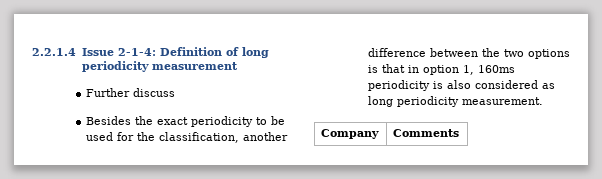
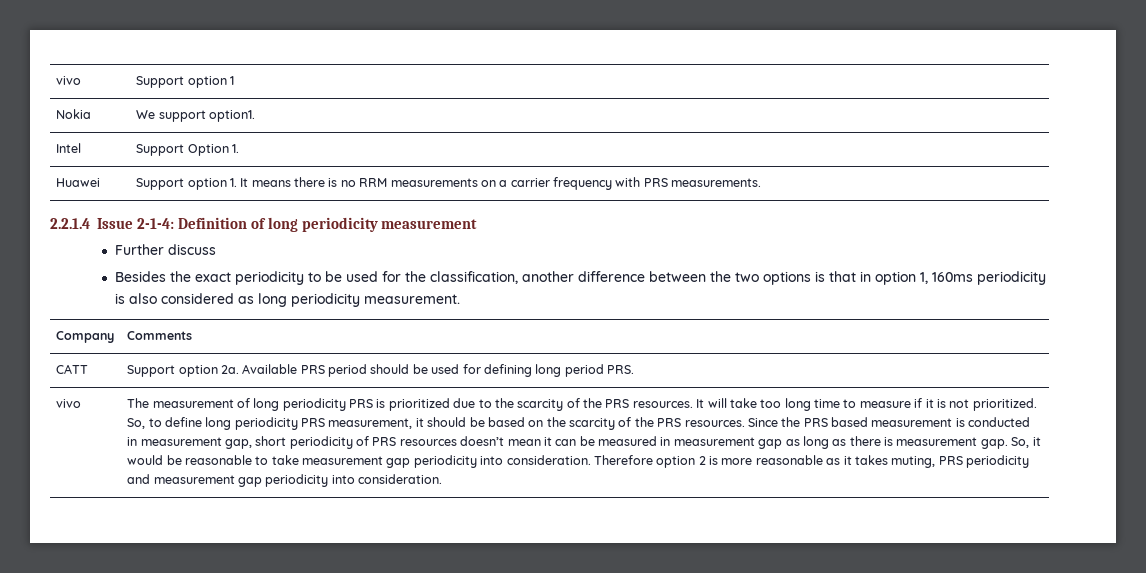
(32, 52) none -> [56,76,82,85] [136,76,234,88] [56,109,92,119] [136,110,255,122] [56,143,82,153] [136,144,239,156] [56,178,101,187] [136,177,762,190] vivo | Support option 1 // Nokia | We support option1. // Intel | Support Option 1. // Huawei | Support option 1. It means there is no RRM measurements on a carrier frequency with PRS measurements. //
(460, 133) none -> [56,364,89,374] [127,364,635,377] [56,399,82,408] [127,398,1037,411] [127,417,1031,430] [127,436,1041,449] [127,455,1030,468] [127,474,443,487] // CATT | Support option 2a. Available PRS period should be used for defining long period PRS. // vivo | The measurement of long periodicity PRS is prioritized due to the scarcity of the PRS resources. It will take too long time to measure if it is not prioritized. So, to define long periodicity PRS measurement, it should be based on the scarcity of the PRS resources. Since the PRS based measurement is conducted in measurement gap, short periodicity of PRS resources doesn’t mean it can be measured in measurement gap as long as there is measurement gap. So, it would be reasonable to take measurement gap periodicity into consideration. Therefore option 2 is more reasonable as it takes muting, PRS periodicity and measurement gap periodicity into consideration.

